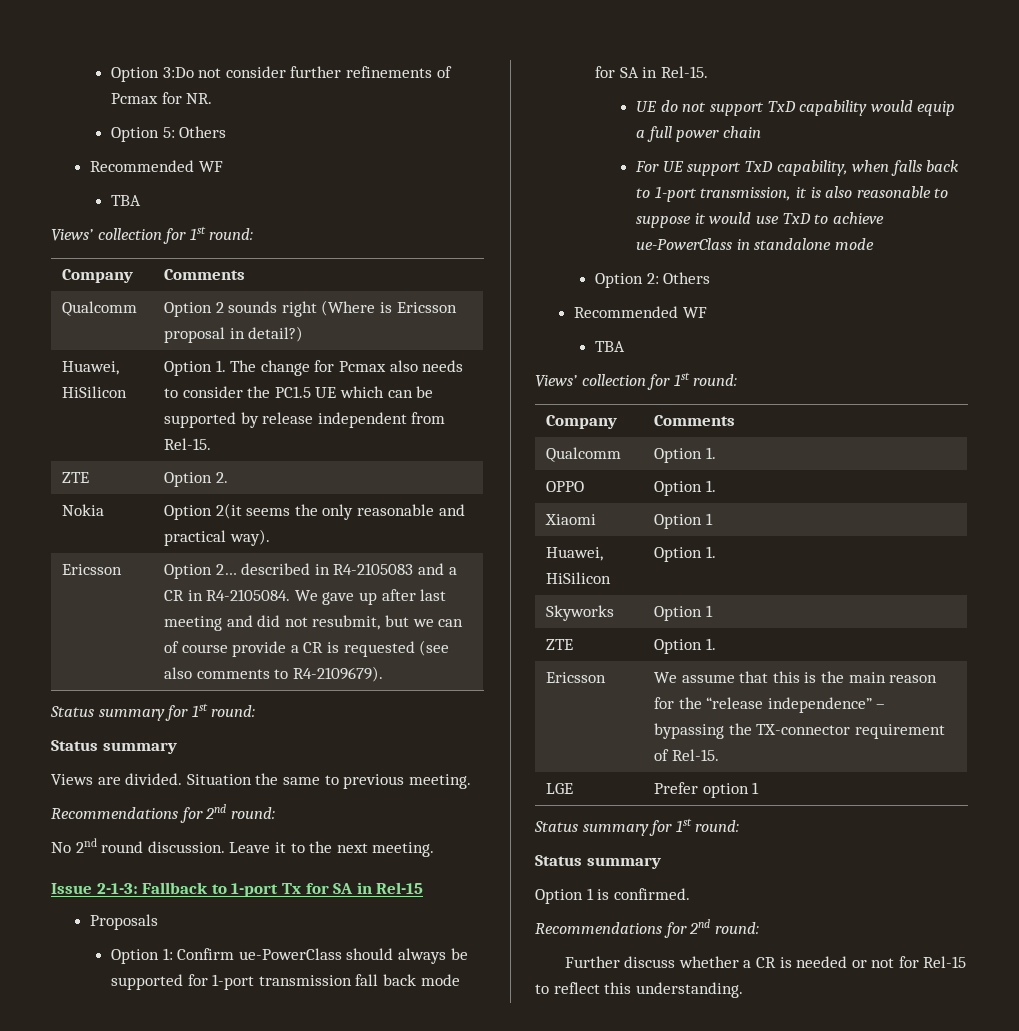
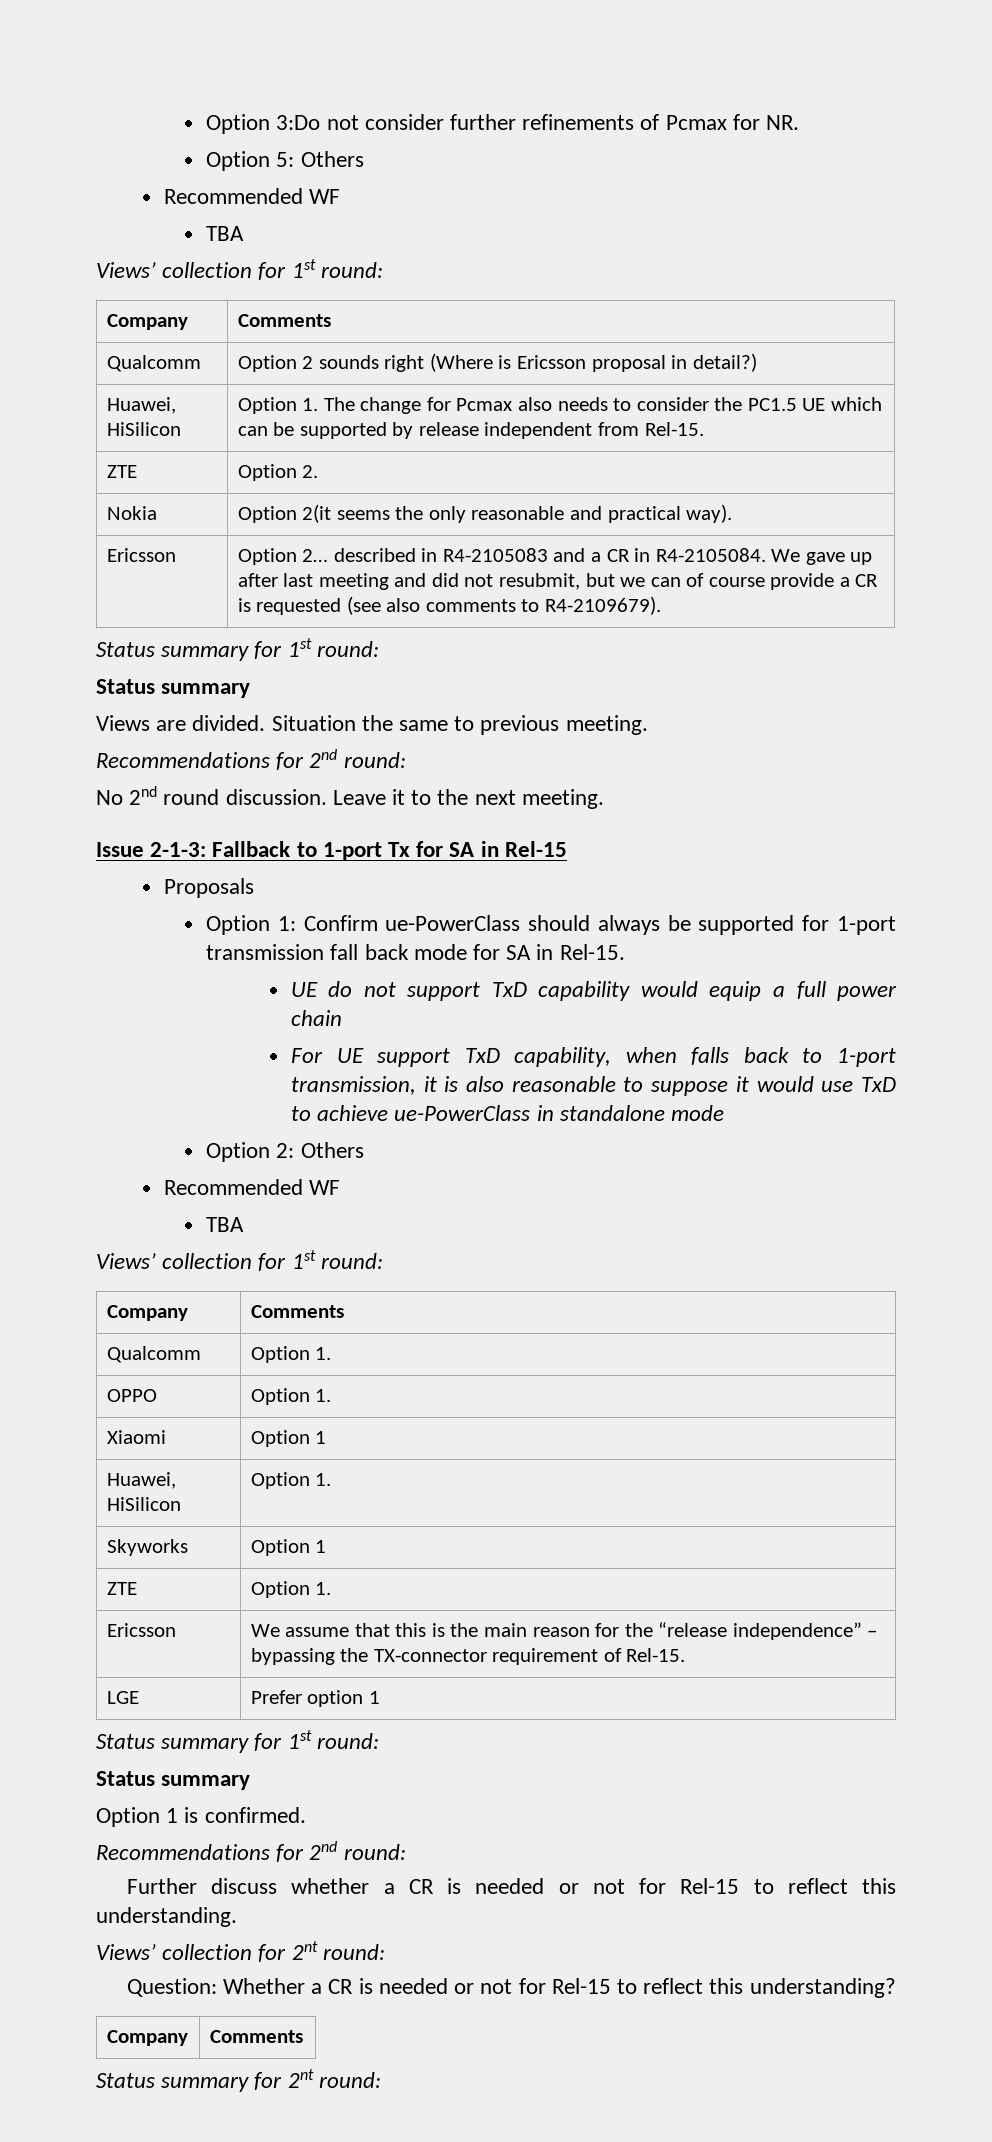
(743, 990) none -> [96,1941,385,1962] [126,1978,896,1998] [106,2030,188,2046] [209,2030,303,2043] [96,2069,381,2092] // Views’ collection for 2nt round: // Question: Whether a CR is needed or not for Rel-15 to reflect this understanding? // Company | Comments // Status summary for 2nt round:

